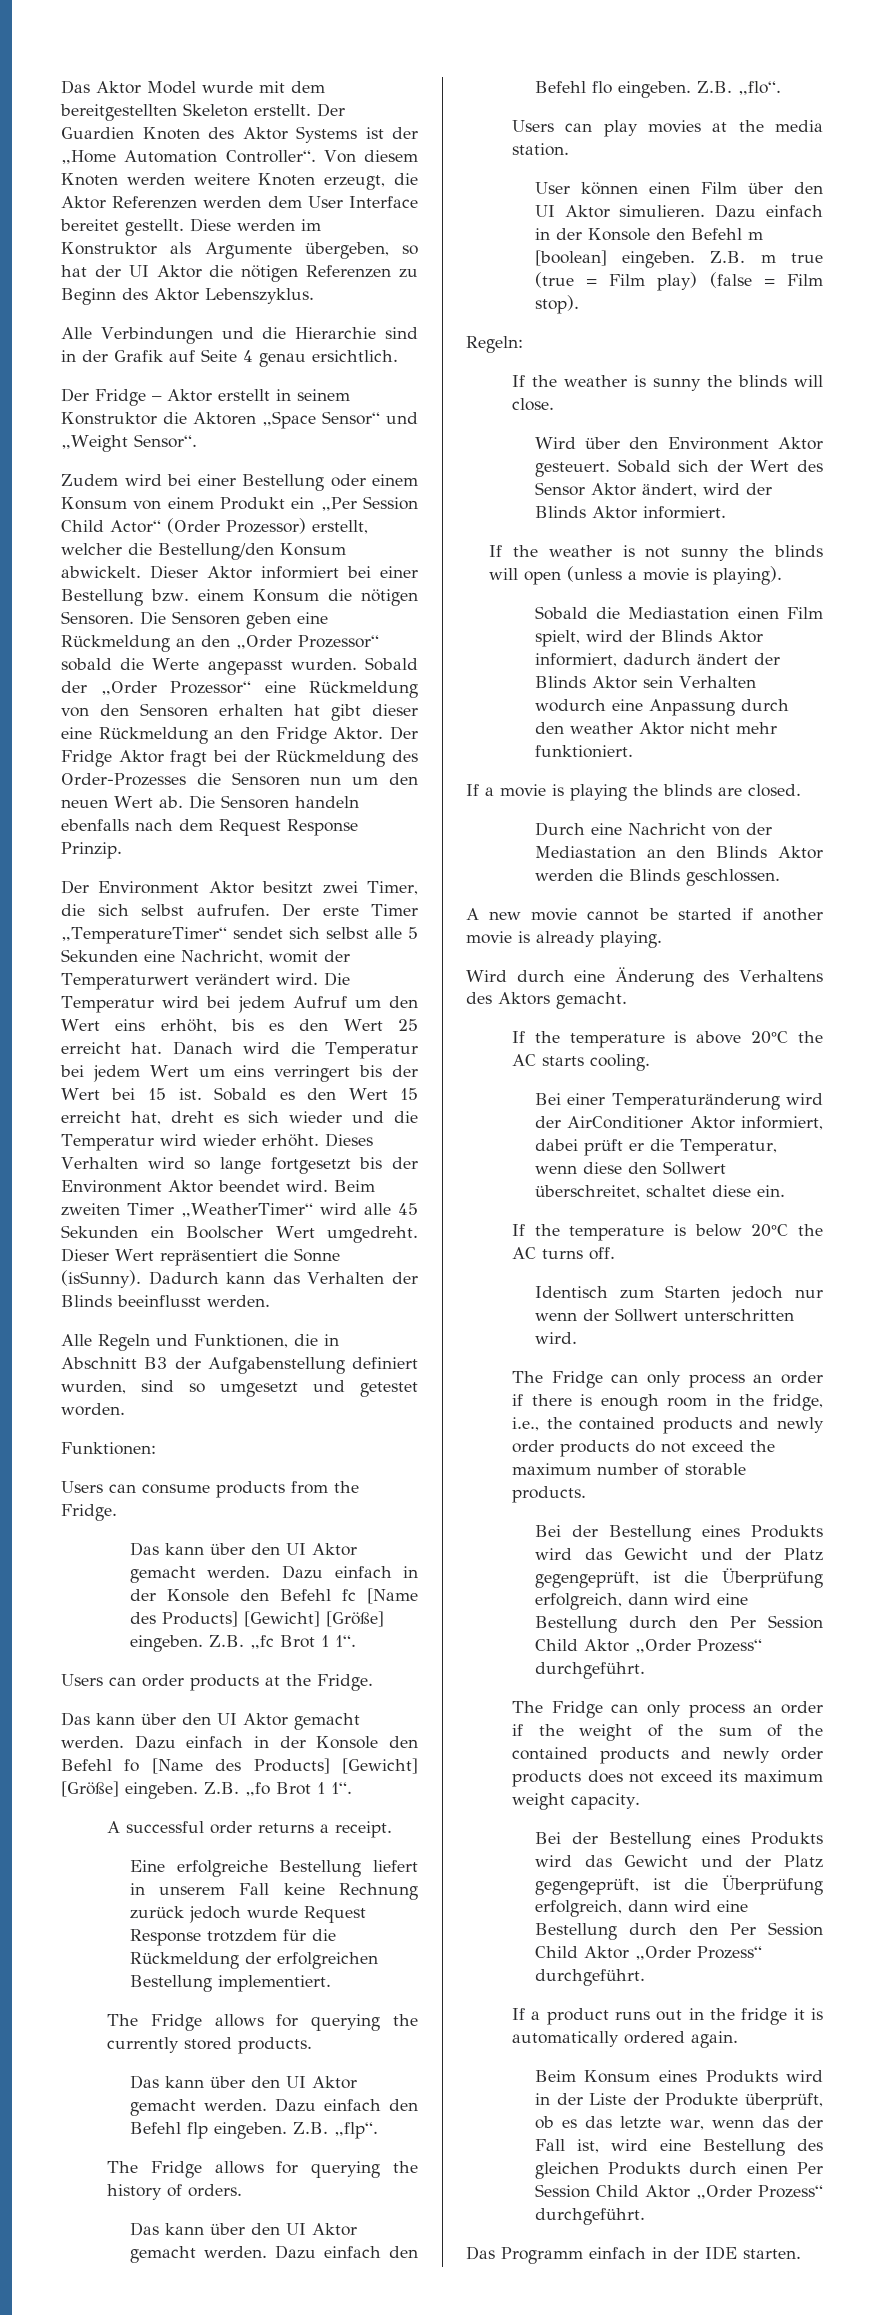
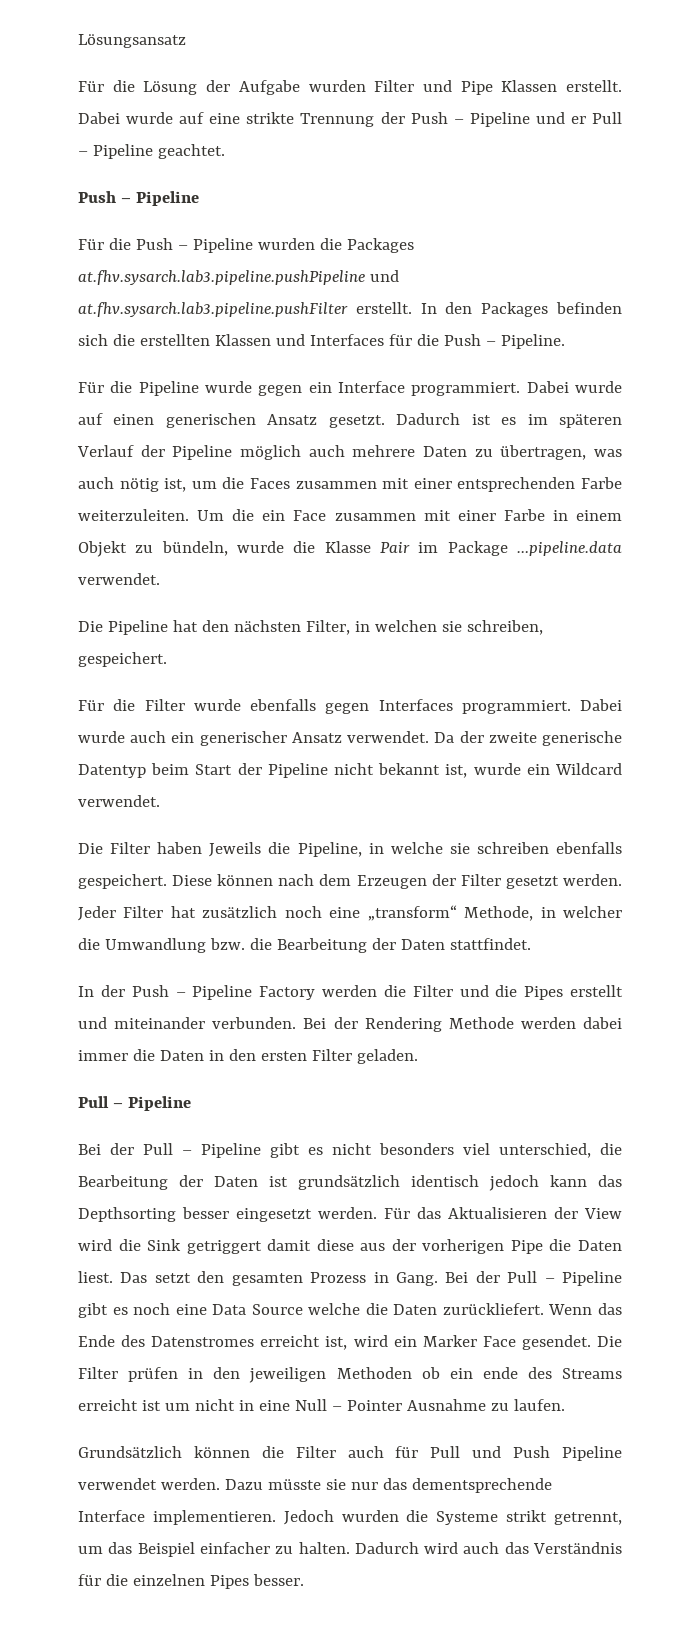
[61,80,325,94] [60,103,345,121] [61,126,418,143] [61,150,418,164] [61,173,418,190] [61,196,418,209] [60,218,321,236] [61,242,418,259] [61,265,418,282] [61,288,314,305] [61,327,418,344] [61,349,398,367] [61,388,350,406] [61,411,418,429] [61,434,197,452] [61,474,418,491] [61,496,418,511] [61,518,368,534] [61,543,346,560] [61,565,418,579] [61,589,418,606] [61,611,328,629] [61,635,379,652] [61,657,418,675] [61,681,418,698] [61,703,418,721] [61,726,418,744] [61,750,418,767] [61,772,419,786] [61,795,359,809] [61,819,358,836] [61,842,122,859] [61,880,418,895] [61,903,418,917] [61,927,419,944] [61,949,350,964] [61,972,350,990] [61,996,418,1013] [61,1019,418,1033] [61,1041,419,1059] [60,1065,418,1082] [61,1087,418,1101] [61,1111,418,1125] [61,1133,373,1151] [61,1157,418,1174] [61,1180,375,1193] [61,1203,418,1217] [61,1225,418,1243] [61,1248,340,1266] [61,1270,418,1288] [61,1295,270,1307] [61,1334,339,1351] [61,1357,418,1374] [61,1380,418,1397] [61,1403,125,1416] [61,1442,156,1455] [61,1481,359,1498] [61,1504,117,1521] [129,1542,357,1556] [129,1565,418,1583] [129,1588,418,1604] [129,1611,384,1627] [129,1635,356,1652] [61,1674,373,1691] [61,1712,360,1730] [61,1735,418,1749] [61,1758,418,1774] [61,1781,352,1799] [106,1821,392,1838] [129,1860,418,1877] [129,1883,418,1900] [129,1906,366,1923] [129,1929,336,1946] [129,1952,378,1969] [129,1975,331,1992] [106,2014,418,2031] [106,2037,312,2054] [129,2075,357,2089] [129,2098,418,2116] [129,2122,378,2139] [106,2161,418,2178] [106,2184,242,2200] [129,2222,357,2236] [129,2245,418,2263] [534,81,781,98] [511,120,823,137] [511,143,569,156] [534,182,823,195] [534,204,823,218] [534,228,763,241] [534,250,823,268] [534,272,823,291] [534,295,579,314] [466,336,523,353] [511,375,823,391] [511,398,554,411] [534,437,823,450] [534,459,823,477] [534,482,772,497] [534,506,726,519] [488,545,824,561] [488,566,782,585] [534,606,823,620] [534,630,763,647] [534,653,780,667] [534,676,756,689] [534,699,789,716] [534,722,777,735] [534,745,633,758] [466,784,801,801] [534,822,772,836] [534,846,823,859] [534,869,780,886] [466,908,823,921] [466,931,662,948] [466,967,824,987] [466,992,627,1009] [511,1031,823,1048] [511,1054,650,1071] [534,1093,823,1110] [534,1116,823,1130] [534,1139,777,1156] [534,1161,726,1175] [534,1185,785,1199] [511,1224,823,1241] [511,1247,615,1260] [534,1285,823,1303] [534,1308,794,1322] [534,1332,577,1344] [511,1371,823,1388] [511,1394,823,1411] [511,1417,824,1434] [511,1440,775,1457] [511,1463,746,1476] [511,1486,586,1503] [534,1525,823,1542] [534,1548,823,1561] [534,1568,823,1588] [534,1593,748,1610] [534,1615,823,1633] [534,1639,762,1653] [534,1662,645,1679] [511,1701,823,1718] [511,1724,823,1741] [511,1747,823,1764] [511,1770,823,1787] [511,1793,640,1810] [534,1832,823,1849] [534,1855,823,1868] [534,1875,823,1895] [534,1900,748,1917] [534,1922,823,1940] [534,1946,762,1960] [534,1969,645,1986] [511,2008,823,2025] [511,2031,738,2048] [534,2070,823,2083] [534,2093,823,2110] [534,2116,823,2130] [534,2139,823,2156] [534,2162,823,2179] [534,2184,823,2199] [534,2208,645,2225] [466,2246,801,2264] Das Aktor Model wurde mit dem bereitgestellten Skeleton erstellt. Der Guardien Knoten des Aktor Systems ist der „Home Automation Controller“. Von diesem Knoten werden weitere Knoten erzeugt, die Aktor Referenzen werden dem User Interface bereitet gestellt. Diese werden im Konstruktor als Argumente übergeben, so hat der UI Aktor die nötigen Referenzen zu Beginn des Aktor Lebenszyklus. // Alle Verbindungen und die Hierarchie sind in der Grafik auf Seite 4 genau ersichtlich. // Der Fridge – Aktor erstellt in seinem Konstruktor die Aktoren „Space Sensor“ und „Weight Sensor“. // Zudem wird bei einer Bestellung oder einem Konsum von einem Produkt ein „Per Session Child Actor“ (Order Prozessor) erstellt, welcher die Bestellung/den Konsum abwickelt. Dieser Aktor informiert bei einer Bestellung bzw. einem Konsum die nötigen Sensoren. Die Sensoren geben eine Rückmeldung an den „Order Prozessor“ sobald die Werte angepasst wurden. Sobald der „Order Prozessor“ eine Rückmeldung von den Sensoren erhalten hat gibt dieser eine Rückmeldung an den Fridge Aktor. Der Fridge Aktor fragt bei der Rückmeldung des Order-Prozesses die Sensoren nun um den neuen Wert ab. Die Sensoren handeln ebenfalls nach dem Request Response Prinzip. // Der Environment Aktor besitzt zwei Timer, die sich selbst aufrufen. Der erste Timer „TemperatureTimer“ sendet sich selbst alle 5 Sekunden eine Nachricht, womit der Temperaturwert verändert wird. Die Temperatur wird bei jedem Aufruf um den Wert eins erhöht, bis es den Wert 25 erreicht hat. Danach wird die Temperatur bei jedem Wert um eins verringert bis der Wert bei 15 ist. Sobald es den Wert 15 erreicht hat, dreht es sich wieder und die Temperatur wird wieder erhöht. Dieses Verhalten wird so lange fortgesetzt bis der Environment Aktor beendet wird. Beim zweiten Timer „WeatherTimer“ wird alle 45 Sekunden ein Boolscher Wert umgedreht. Dieser Wert repräsentiert die Sonne (isSunny). Dadurch kann das Verhalten der Blinds beeinflusst werden. // Alle Regeln und Funktionen, die in Abschnitt B3 der Aufgabenstellung definiert wurden, sind so umgesetzt und getestet worden. // Funktionen: // Users can consume products from the Fridge. // Das kann über den UI Aktor gemacht werden. Dazu einfach in der Konsole den Befehl fc [Name des Products] [Gewicht] [Größe] eingeben. Z.B. „fc Brot 1 1“. // Users can order products at the Fridge. // Das kann über den UI Aktor gemacht werden. Dazu einfach in der Konsole den Befehl fo [Name des Products] [Gewicht] [Größe] eingeben. Z.B. „fo Brot 1 1“. // A successful order returns a receipt. // Eine erfolgreiche Bestellung liefert in unserem Fall keine Rechnung zurück jedoch wurde Request Response trotzdem für die Rückmeldung der erfolgreichen Bestellung implementiert. // The Fridge allows for querying the currently stored products. // Das kann über den UI Aktor gemacht werden. Dazu einfach den Befehl flp eingeben. Z.B. „flp“. // The Fridge allows for querying the history of orders. // Das kann über den UI Aktor gemacht werden. Dazu einfach den Befehl flo eingeben. Z.B. „flo“. // Users can play movies at the media station. // User können einen Film über den UI Aktor simulieren. Dazu einfach in der Konsole den Befehl m [boolean] eingeben. Z.B. m true (true = Film play) (false = Film stop). // Regeln: // If the weather is sunny the blinds will close. // Wird über den Environment Aktor gesteuert. Sobald sich der Wert des Sensor Aktor ändert, wird der Blinds Aktor informiert. // If the weather is not sunny the blinds will open (unless a movie is playing). // Sobald die Mediastation einen Film spielt, wird der Blinds Aktor informiert, dadurch ändert der Blinds Aktor sein Verhalten wodurch eine Anpassung durch den weather Aktor nicht mehr funktioniert. // If a movie is playing the blinds are closed. // Durch eine Nachricht von der Mediastation an den Blinds Aktor werden die Blinds geschlossen. // A new movie cannot be started if another movie is already playing. // Wird durch eine Änderung des Verhaltens des Aktors gemacht. // If the temperature is above 20°C the AC starts cooling. // Bei einer Temperaturänderung wird der AirConditioner Aktor informiert, dabei prüft er die Temperatur, wenn diese den Sollwert überschreitet, schaltet diese ein. // If the temperature is below 20°C the AC turns off. // Identisch zum Starten jedoch nur wenn der Sollwert unterschritten wird. // The Fridge can only process an order if there is enough room in the fridge, i.e., the contained products and newly order products do not exceed the maximum number of storable products. // Bei der Bestellung eines Produkts wird das Gewicht und der Platz gegengeprüft, ist die Überprüfung erfolgreich, dann wird eine Bestellung durch den Per Session Child Aktor „Order Prozess“ durchgeführt. // The Fridge can only process an order if the weight of the sum of the contained products and newly order products does not exceed its maximum weight capacity. // Bei der Bestellung eines Produkts wird das Gewicht und der Platz gegengeprüft, ist die Überprüfung erfolgreich, dann wird eine Bestellung durch den Per Session Child Aktor „Order Prozess“ durchgeführt. // If a product runs out in the fridge it is automatically ordered again. // Beim Konsum eines Produkts wird in der Liste der Produkte überprüft, ob es das letzte war, wenn das der Fall ist, wird eine Bestellung des gleichen Produkts durch einen Per Session Child Aktor „Order Prozess“ durchgeführt. // Das Programm einfach in der IDE starten. -> [78,34,186,48] [78,80,622,95] [78,112,622,127] [78,144,225,159] [78,191,199,206] [78,238,414,253] [78,270,399,285] [78,302,622,317] [78,334,565,349] [78,381,622,396] [78,413,623,428] [77,445,622,460] [78,477,622,492] [78,509,623,521] [78,541,622,557] [78,573,160,585] [78,620,543,635] [78,652,167,667] [78,699,622,714] [78,731,622,746] [78,763,622,778] [78,795,160,807] [78,842,623,857] [78,874,622,889] [78,905,622,921] [78,938,531,953] [78,985,623,1000] [78,1017,622,1032] [78,1049,418,1064] [78,1096,191,1111] [78,1143,622,1158] [78,1175,622,1191] [78,1207,622,1222] [78,1239,622,1254] [78,1271,622,1286] [78,1303,623,1318] [78,1335,623,1350] [78,1367,623,1383] [78,1399,565,1411] [78,1446,623,1461] [78,1478,552,1493] [78,1510,622,1525] [78,1542,622,1557] [78,1574,304,1589] Lösungsansatz // Für die Lösung der Aufgabe wurden Filter und Pipe Klassen erstellt. Dabei wurde auf eine strikte Trennung der Push – Pipeline und er Pull – Pipeline geachtet. // Push – Pipeline // Für die Push – Pipeline wurden die Packages at.fhv.sysarch.lab3.pipeline.pushPipeline und at.fhv.sysarch.lab3.pipeline.pushFilter erstellt. In den Packages befinden sich die erstellten Klassen und Interfaces für die Push – Pipeline. // Für die Pipeline wurde gegen ein Interface programmiert. Dabei wurde auf einen generischen Ansatz gesetzt. Dadurch ist es im späteren Verlauf der Pipeline möglich auch mehrere Daten zu übertragen, was auch nötig ist, um die Faces zusammen mit einer entsprechenden Farbe weiterzuleiten. Um die ein Face zusammen mit einer Farbe in einem Objekt zu bündeln, wurde die Klasse Pair im Package …pipeline.data verwendet. // Die Pipeline hat den nächsten Filter, in welchen sie schreiben, gespeichert. // Für die Filter wurde ebenfalls gegen Interfaces programmiert. Dabei wurde auch ein generischer Ansatz verwendet. Da der zweite generische Datentyp beim Start der Pipeline nicht bekannt ist, wurde ein Wildcard verwendet. // Die Filter haben Jeweils die Pipeline, in welche sie schreiben ebenfalls gespeichert. Diese können nach dem Erzeugen der Filter gesetzt werden. Jeder Filter hat zusätzlich noch eine „transform“ Methode, in welcher die Umwandlung bzw. die Bearbeitung der Daten stattfindet. // In der Push – Pipeline Factory werden die Filter und die Pipes erstellt und miteinander verbunden. Bei der Rendering Methode werden dabei immer die Daten in den ersten Filter geladen. // Pull – Pipeline // Bei der Pull – Pipeline gibt es nicht besonders viel unterschied, die Bearbeitung der Daten ist grundsätzlich identisch jedoch kann das Depthsorting besser eingesetzt werden. Für das Aktualisieren der View wird die Sink getriggert damit diese aus der vorherigen Pipe die Daten liest. Das setzt den gesamten Prozess in Gang. Bei der Pull – Pipeline gibt es noch eine Data Source welche die Daten zurückliefert. Wenn das Ende des Datenstromes erreicht ist, wird ein Marker Face gesendet. Die Filter prüfen in den jeweiligen Methoden ob ein ende des Streams erreicht ist um nicht in eine Null – Pointer Ausnahme zu laufen. // Grundsätzlich können die Filter auch für Pull und Push Pipeline verwendet werden. Dazu müsste sie nur das dementsprechende Interface implementieren. Jedoch wurden die Systeme strikt getrennt, um das Beispiel einfacher zu halten. Dadurch wird auch das Verständnis für die einzelnen Pipes besser.

